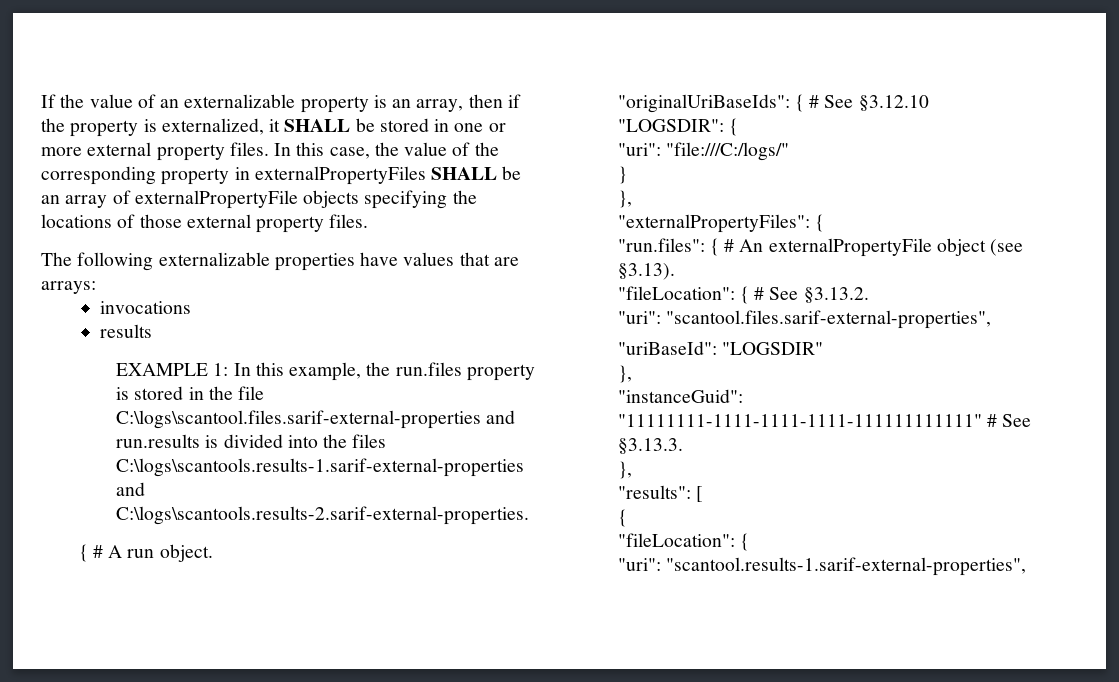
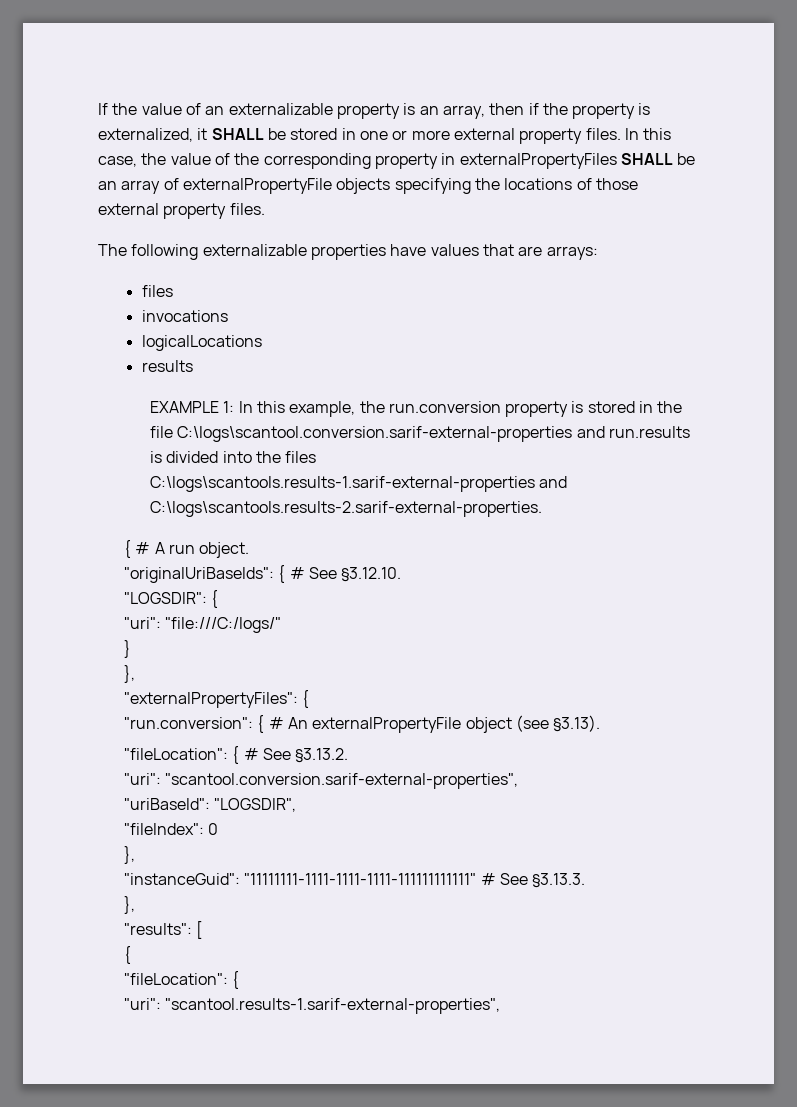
(96, 287) none -> [141,285,173,297] // files
(191, 307) none -> [141,335,262,351] // logicalLocations
[395,362,462,376] run.files -> [388,401,501,413] run.conversion
[116,410,482,429] C:\logs\scantool.files.sarif-external-properties -> [177,426,573,442] C:\logs\scantool.conversion.sarif-external-properties
[858,95,929,111] §3.12.10 -> [341,567,402,582] §3.12.10.
[617,238,705,252] "run.files": -> [123,717,253,729] "run.conversion":
[665,310,991,329] "scantool.files.sarif-external-properties", -> [165,773,519,789] "scantool.conversion.sarif-external-properties",
[721,342,823,355] "LOGSDIR" -> [214,798,297,812] [123,823,219,835] "LOGSDIR", // "fileIndex": 0

